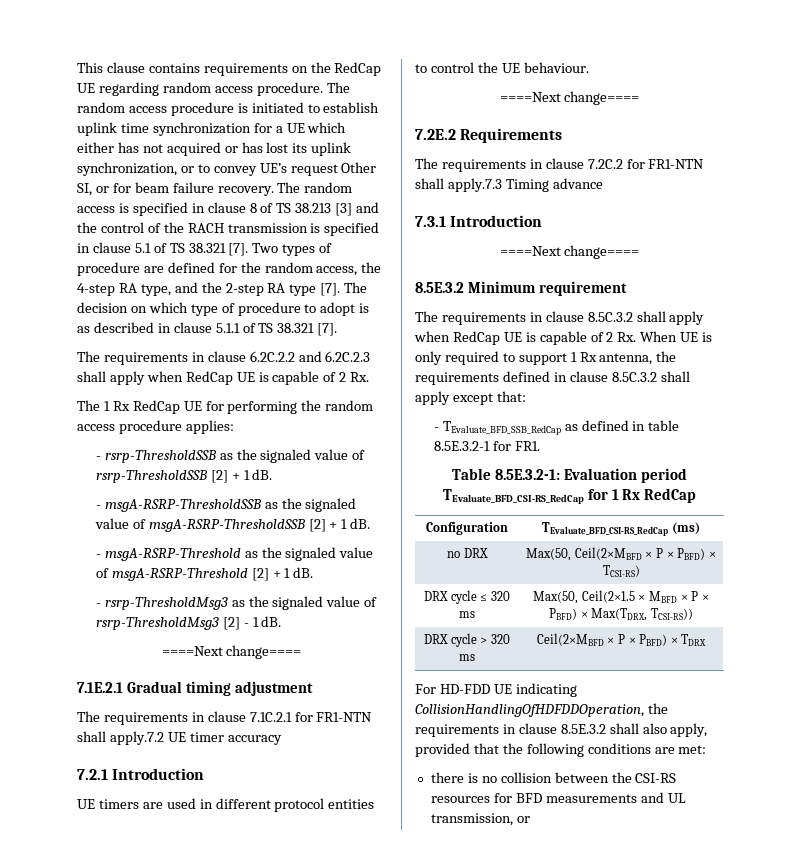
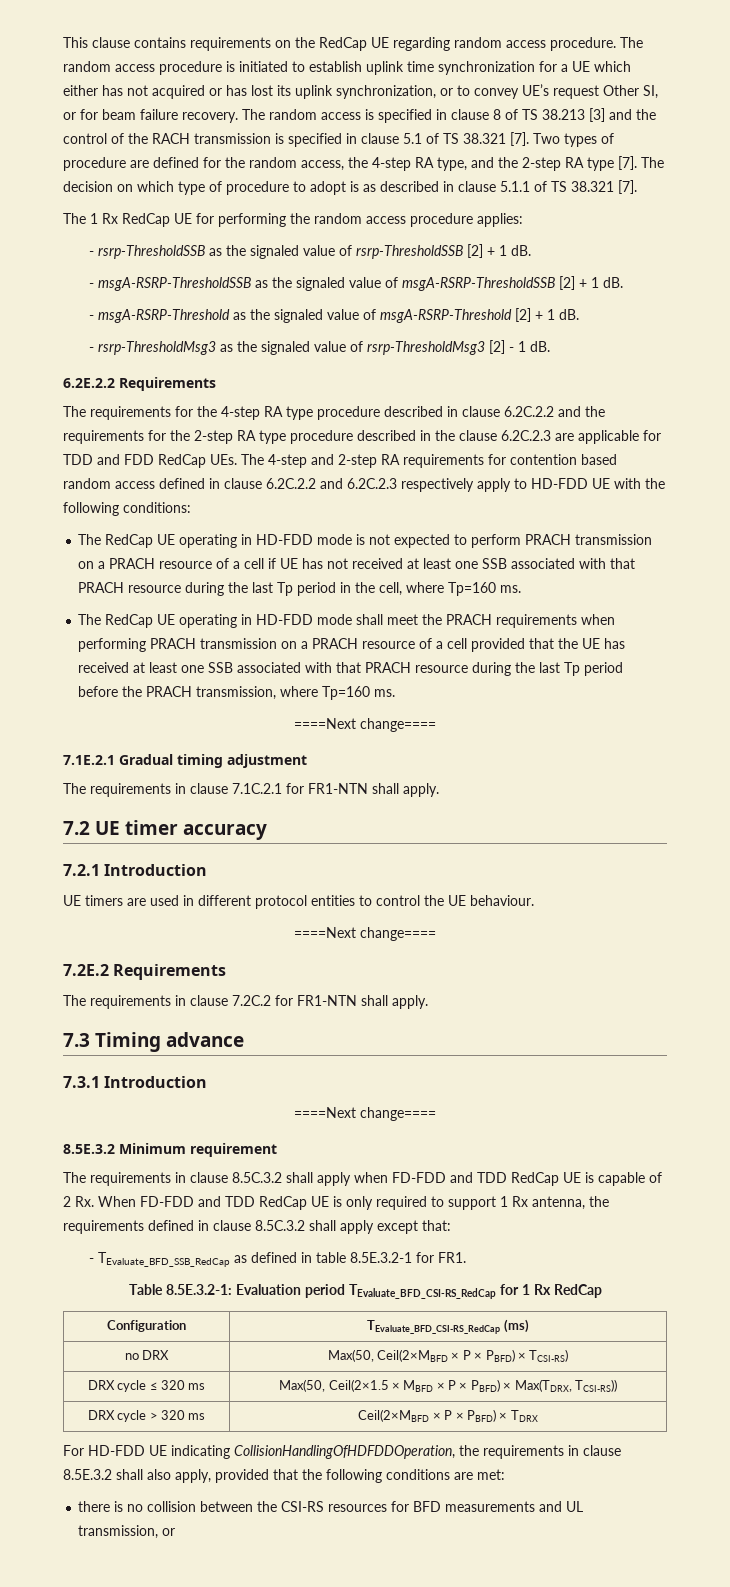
[77,351,371,365] [77,371,370,385] // The requirements in clause 6.2C.2.2 and 6.2C.2.3 shall apply when RedCap UE is capable of 2 Rx. -> (637, 187) none
(282, 621) none -> [63,377,216,391] [63,406,605,420] [63,430,661,444] [63,454,617,468] [63,478,665,492] [63,502,191,516] [78,534,653,548] [78,558,636,569] [78,582,522,596] [78,614,616,628] [78,638,626,652] [78,662,624,676] [78,686,396,700] // 6.2E.2.2 Requirements // The requirements for the 4-step RA type procedure described in clause 6.2C.2.2 and the requirements for the 2-step RA type procedure described in the clause 6.2C.2.3 are applicable for TDD and FDD RedCap UEs. The 4-step and 2-step RA requirements for contention based random access defined in clause 6.2C.2.2 and 6.2C.2.3 respectively apply to HD-FDD UE with the following conditions: // The RedCap UE operating in HD-FDD mode is not expected to perform PRACH transmission on a PRACH resource of a cell if UE has not received at least one SSB associated with that PRACH resource during the last Tp period in the cell, where Tp=160 ms. // The RedCap UE operating in HD-FDD mode shall meet the PRACH requirements when performing PRACH transmission on a PRACH resource of a cell provided that the UE has received at least one SSB associated with that PRACH resource during the last Tp period before the PRACH transmission, where Tp=160 ms.
[109,731,164,745] apply.7.2 -> [403,783,439,797] [63,821,90,835] apply. // 7.2
[447,178,502,192] apply.7.3 -> [392,995,428,1009] [63,1033,90,1047] apply. // 7.3
(450, 336) none -> [392,1172,507,1183] FD-FDD and TDD
(678, 336) none -> [140,1196,307,1210] FD-FDD and TDD RedCap

